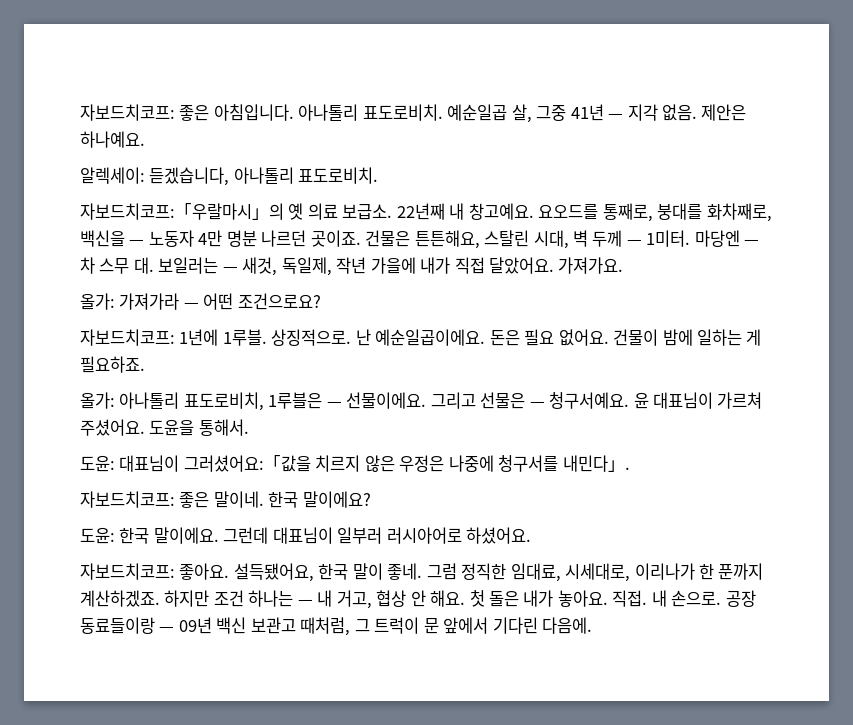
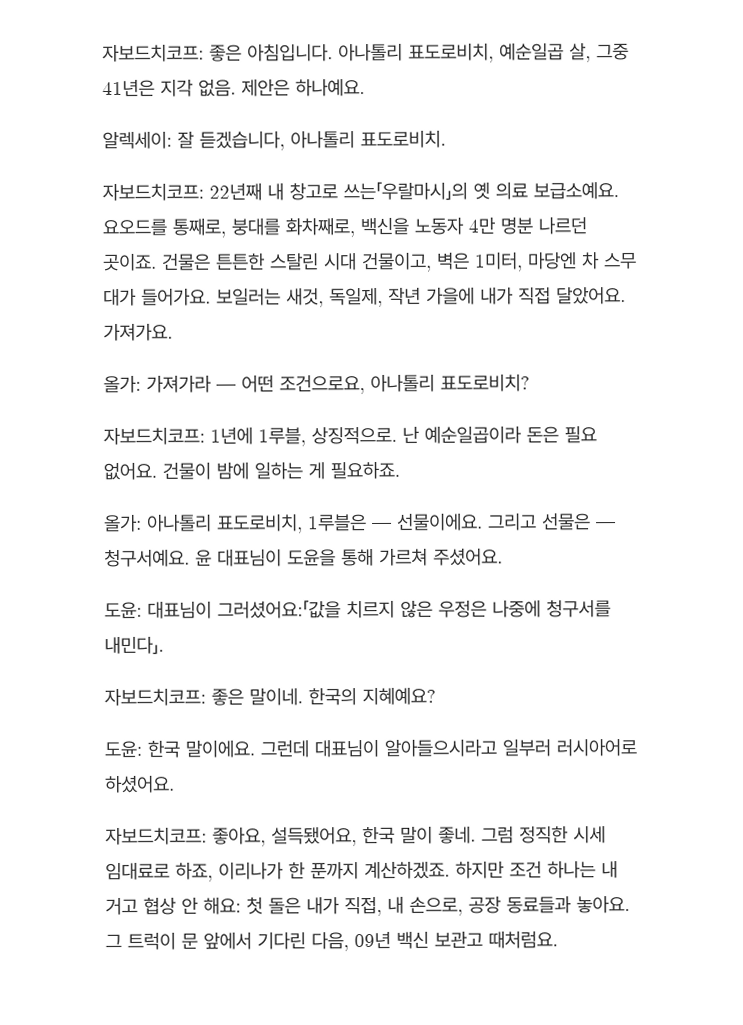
[362,104,443,121] 표도로비치. -> [408,43,494,63] 표도로비치,
[570,104,624,121] 41년 — -> [102,79,155,98] 41년은
(145, 175) none -> [177,131,195,149] 잘
(175, 211) none -> [209,182,376,201] 22년째 내 창고로 쓰는
[342,203,534,220] 보급소. 22년째 내 창고예요. -> [533,182,619,200] 보급소예요.
[129,239,145,245] — -> (409, 226) none
[414,230,760,249] [80,257,238,274] 튼튼해요, 스탈린 시대, 벽 두께 — 1미터. 마당엔 — 차 스무 대. 보일러는 — -> [216,251,637,273] [103,288,281,307] 튼튼한 스탈린 시대 건물이고, 벽은 1미터, 마당엔 차 스무 대가 들어가요. 보일러는
[237,293,321,310] 조건으로요? -> [279,374,530,395] 조건으로요, 아나톨리 표도로비치?
[222,329,267,346] 1루블. -> [258,427,306,447] 1루블,
[375,329,486,346] 예순일곱이에요. -> [424,426,522,444] 예순일곱이라
(714, 400) none -> [287,548,374,567] 도윤을 통해
[149,419,249,436] 도윤을 통해서. -> (503, 557) none
[268,491,371,508] 한국 말이에요? -> [308,687,436,706] 한국의 지혜예요?
(333, 535) none -> [384,739,497,757] 알아들으시라고
[179,563,230,580] 좋아요. -> [212,827,266,847] 좋아요,
[510,563,631,582] 임대료, 시세대로, -> [573,826,606,844] [105,862,213,882] 시세 임대료로 하죠,
[297,590,372,609] — 내 거고, -> [601,861,618,879] [105,897,138,916] 내 거고
[430,590,466,607] 해요. -> [203,897,241,915] 해요:
[557,590,756,607] [80,617,351,636] 놓아요. 직접. 내 손으로. 공장 동료들이랑 — 09년 백신 보관고 때처럼, -> [344,896,630,917] 직접, 내 손으로, 공장 동료들과 놓아요.
[542,617,593,634] 다음에. -> [311,931,558,952] 다음, 09년 백신 보관고 때처럼요.

